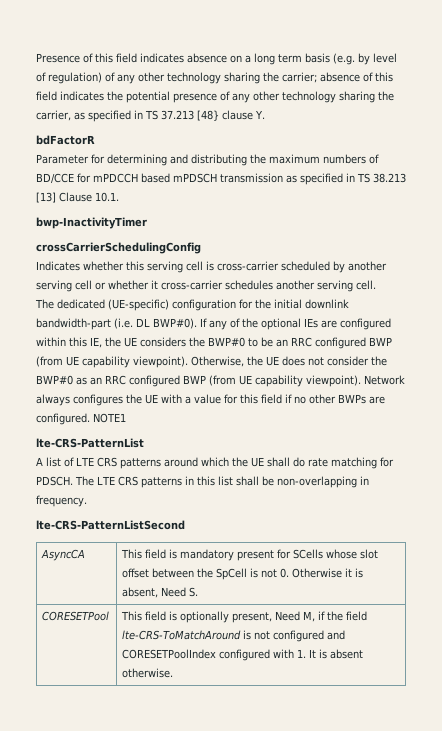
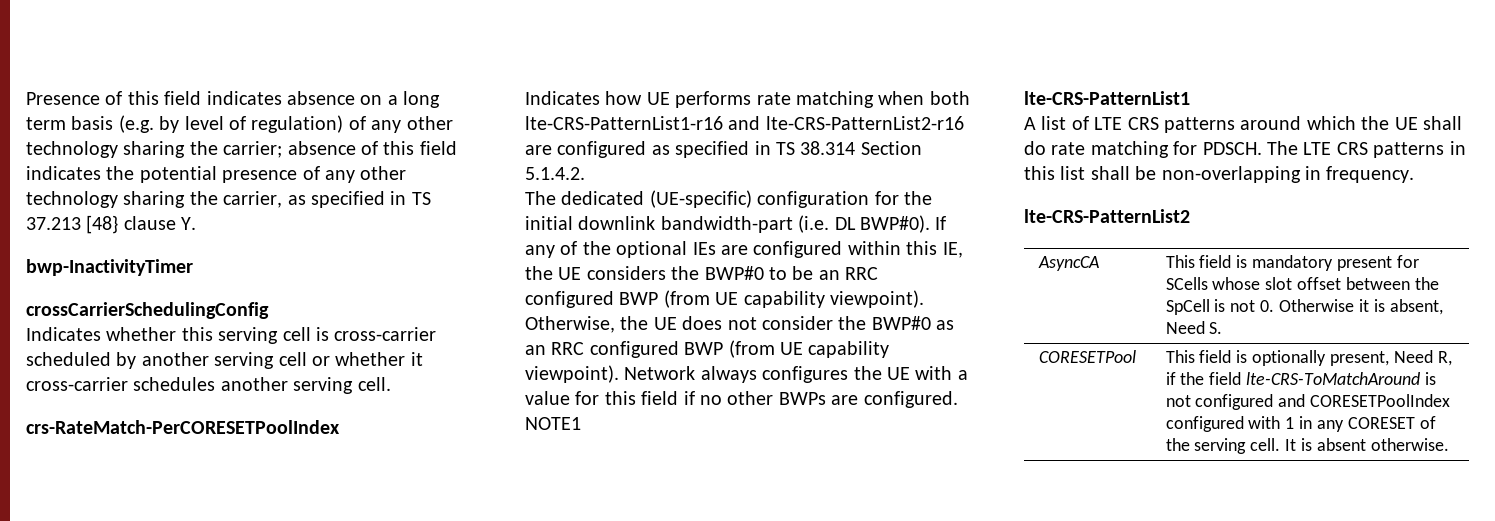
[36,135,95,145] [36,154,379,166] [36,173,406,185] [36,192,119,203] // bdFactorR // Parameter for determining and distributing the maximum numbers of BD/CCE for mPDCCH based mPDSCH transmission as specified in TS 38.213 [13] Clause 10.1. -> (197, 223) none
(376, 285) none -> [26,420,340,434] [525,91,970,108] [525,116,964,130] [525,141,922,158] [525,167,585,180] // crs-RateMatch-PerCORESETPoolIndex // Indicates how UE performs rate matching when both lte-CRS-PatternList1-r16 and lte-CRS-PatternList2-r16 are configured as specified in TS 38.314 Section 5.1.4.2.
[36,438,144,448] lte-CRS-PatternList -> [1024,91,1190,105] lte-CRS-PatternList1
[36,520,185,530] lte-CRS-PatternListSecond -> [1024,209,1190,223] lte-CRS-PatternList2
[303,611,316,622] M, -> [1437,351,1452,366] R,
[297,649,307,658] 1. -> [1285,416,1436,432] [1165,438,1281,454] 1 in any CORESET of the serving cell.

